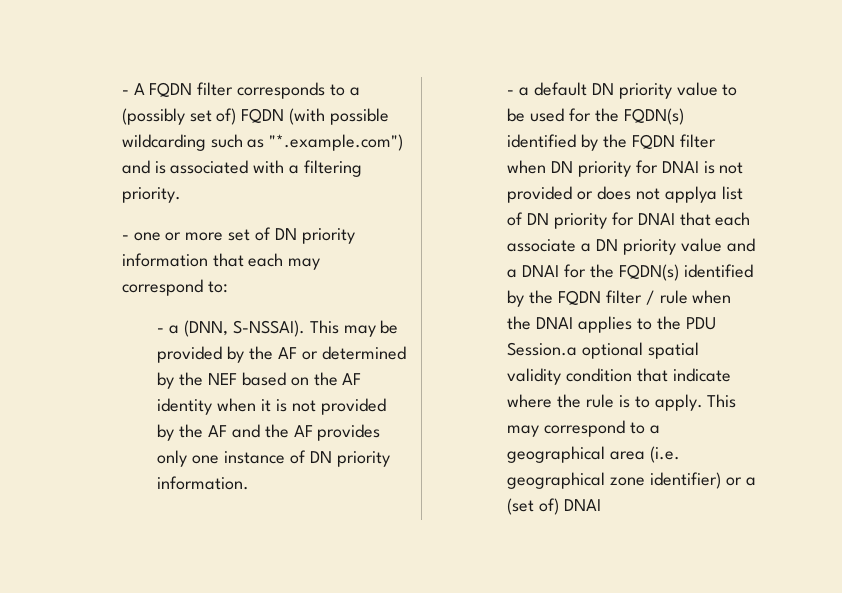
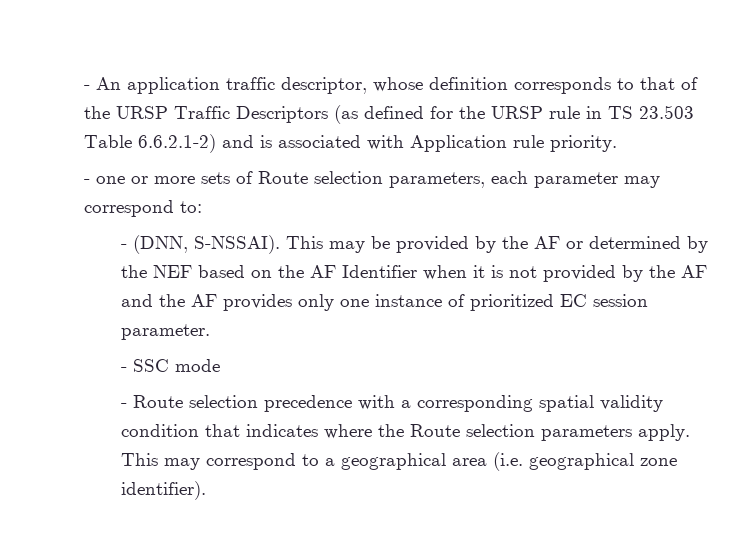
[121,82,360,99] [121,108,389,125] [121,134,404,151] - A FQDN filter corresponds to a (possibly set of) FQDN (with possible wildcarding such as "*.example.com") -> [83,77,698,94] [83,105,694,124] [83,134,216,153] - An application traffic descriptor, whose definition corresponds to that of the URSP Traffic Descriptors (as defined for the URSP rule in TS 23.503 Table 6.6.2.1-2)
[289,160,362,177] a filtering -> [409,135,544,152] Application rule
[228,227,355,244] [121,253,284,267] set of DN priority information that each -> [200,171,618,188] sets of Route selection parameters, each parameter
[169,325,180,334] a -> (128, 246) none
[157,398,213,415] identity -> [342,265,418,278] Identifier
[309,451,390,467] [157,476,250,490] [507,82,738,99] [507,108,684,125] [507,134,716,151] [507,160,744,177] [507,186,743,203] [507,212,751,229] [507,238,755,255] [507,264,753,281] [507,290,732,307] [507,316,716,333] [507,342,644,359] DN priority information. // - a default DN priority value to be used for the FQDN(s) identified by the FQDN filter when DN priority for DNAI is not provided or does not applya list of DN priority for DNAI that each associate a DN priority value and a DNAI for the FQDN(s) identified by the FQDN filter / rule when the DNAI applies to the PDU Session.a optional -> [470,294,649,311] [121,324,211,340] [121,359,221,372] [121,395,534,412] prioritized EC session parameter. // - SSC mode // - Route selection precedence with a corresponding
[672,368,731,382] indicate -> [246,424,319,437] indicates
[585,394,650,408] rule is to -> [410,424,633,441] Route selection parameters
[649,472,756,489] [507,498,601,515] identifier) or a (set of) DNAI -> [121,481,207,500] identifier).

